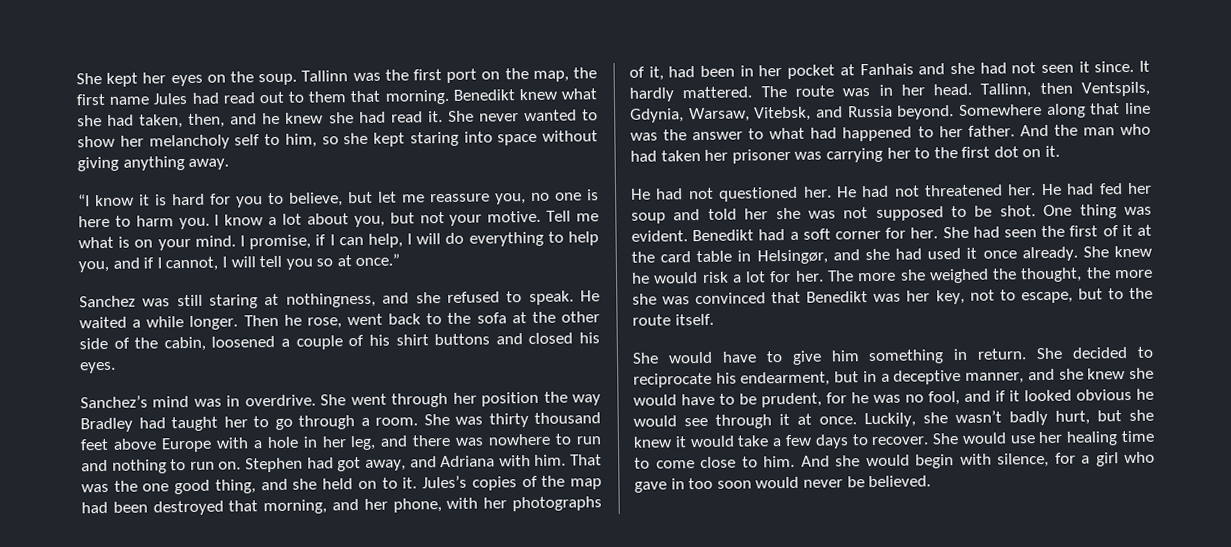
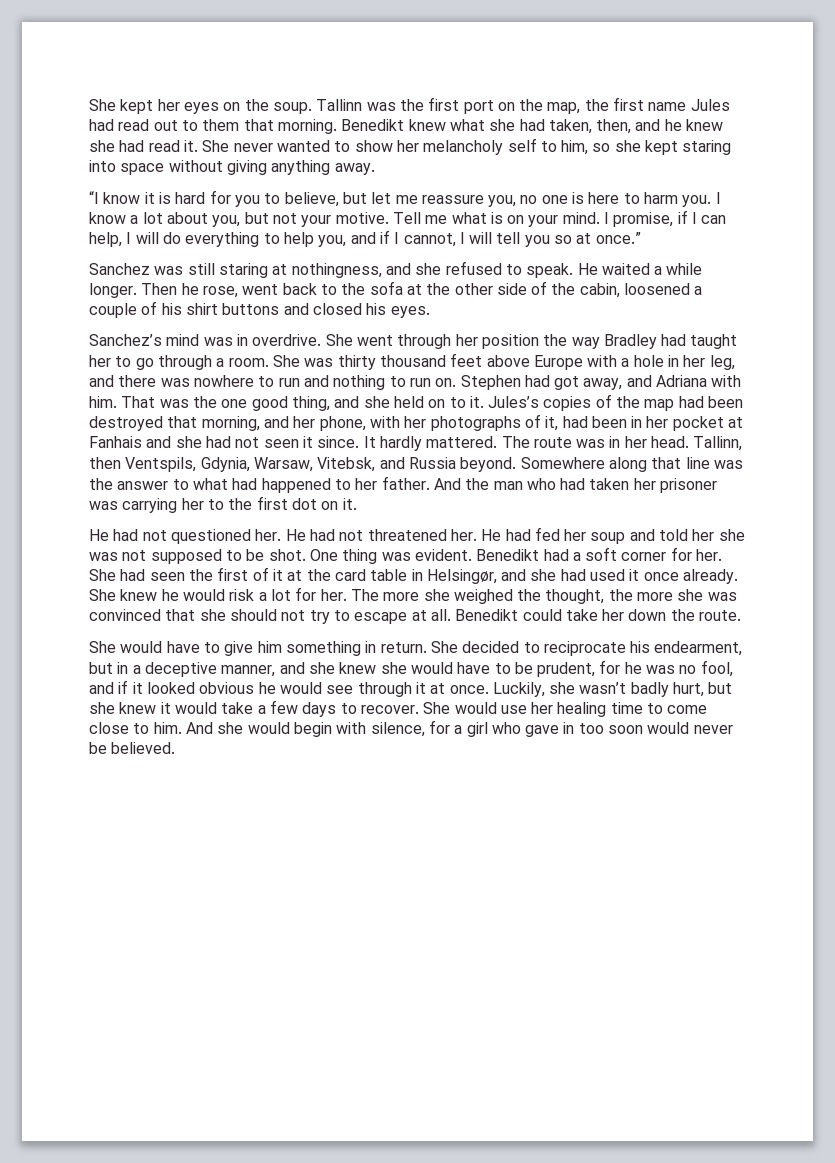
[806,287,1153,305] [632,313,714,326] Benedikt was her key, not to escape, but to the route itself. -> [199,609,742,624] she should not try to escape at all. Benedikt could take her down the route.

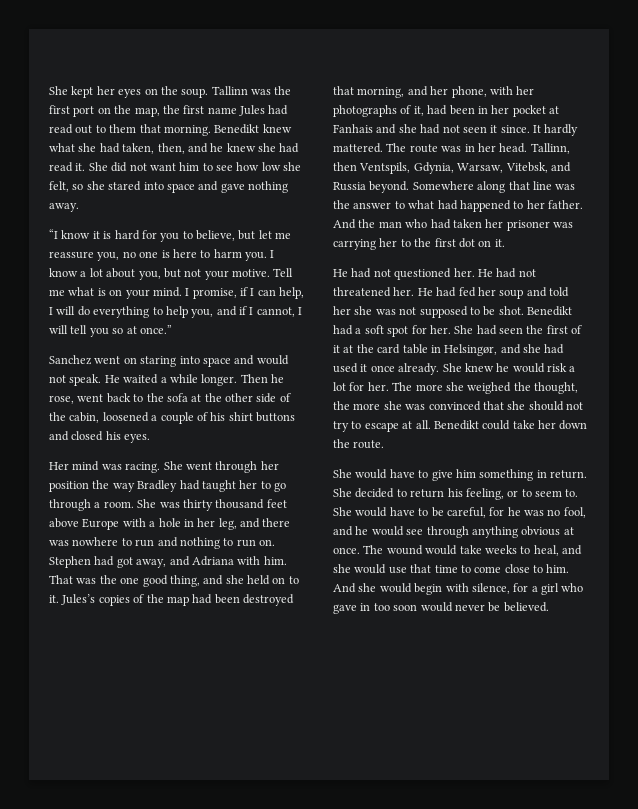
[233,138,732,155] [89,160,331,175] never wanted to show her melancholy self to him, so she kept staring into space without giving anything -> [111,162,302,172] [49,181,288,193] did not want him to see how low she felt, so she stared into space and gave nothing
[154,261,522,278] was still staring at nothingness, and she refused to -> [94,355,289,367] [49,375,66,383] went on staring into space and would not
[89,334,162,346] Sanchez’s -> [49,462,69,470] Her
[236,334,322,346] in overdrive. -> [125,462,161,473] racing.
[309,549,472,564] One thing was evident. -> (524, 310) none
[621,552,667,561] corner -> [387,326,409,337] spot
[543,641,743,656] [89,662,407,677] reciprocate his endearment, but in a deceptive manner, and she knew she -> [410,488,579,500] [333,507,352,516] return his feeling, or to seem to. She
[537,662,596,677] prudent, -> [446,507,486,518] careful,
[118,680,733,697] [89,700,607,717] if it looked obvious he would see through it at once. Luckily, she wasn’t badly hurt, but she knew it would take a few days to recover. She would use her healing -> [355,526,574,538] [333,545,582,556] [333,564,432,574] he would see through anything obvious at once. The wound would take weeks to heal, and she would use that

